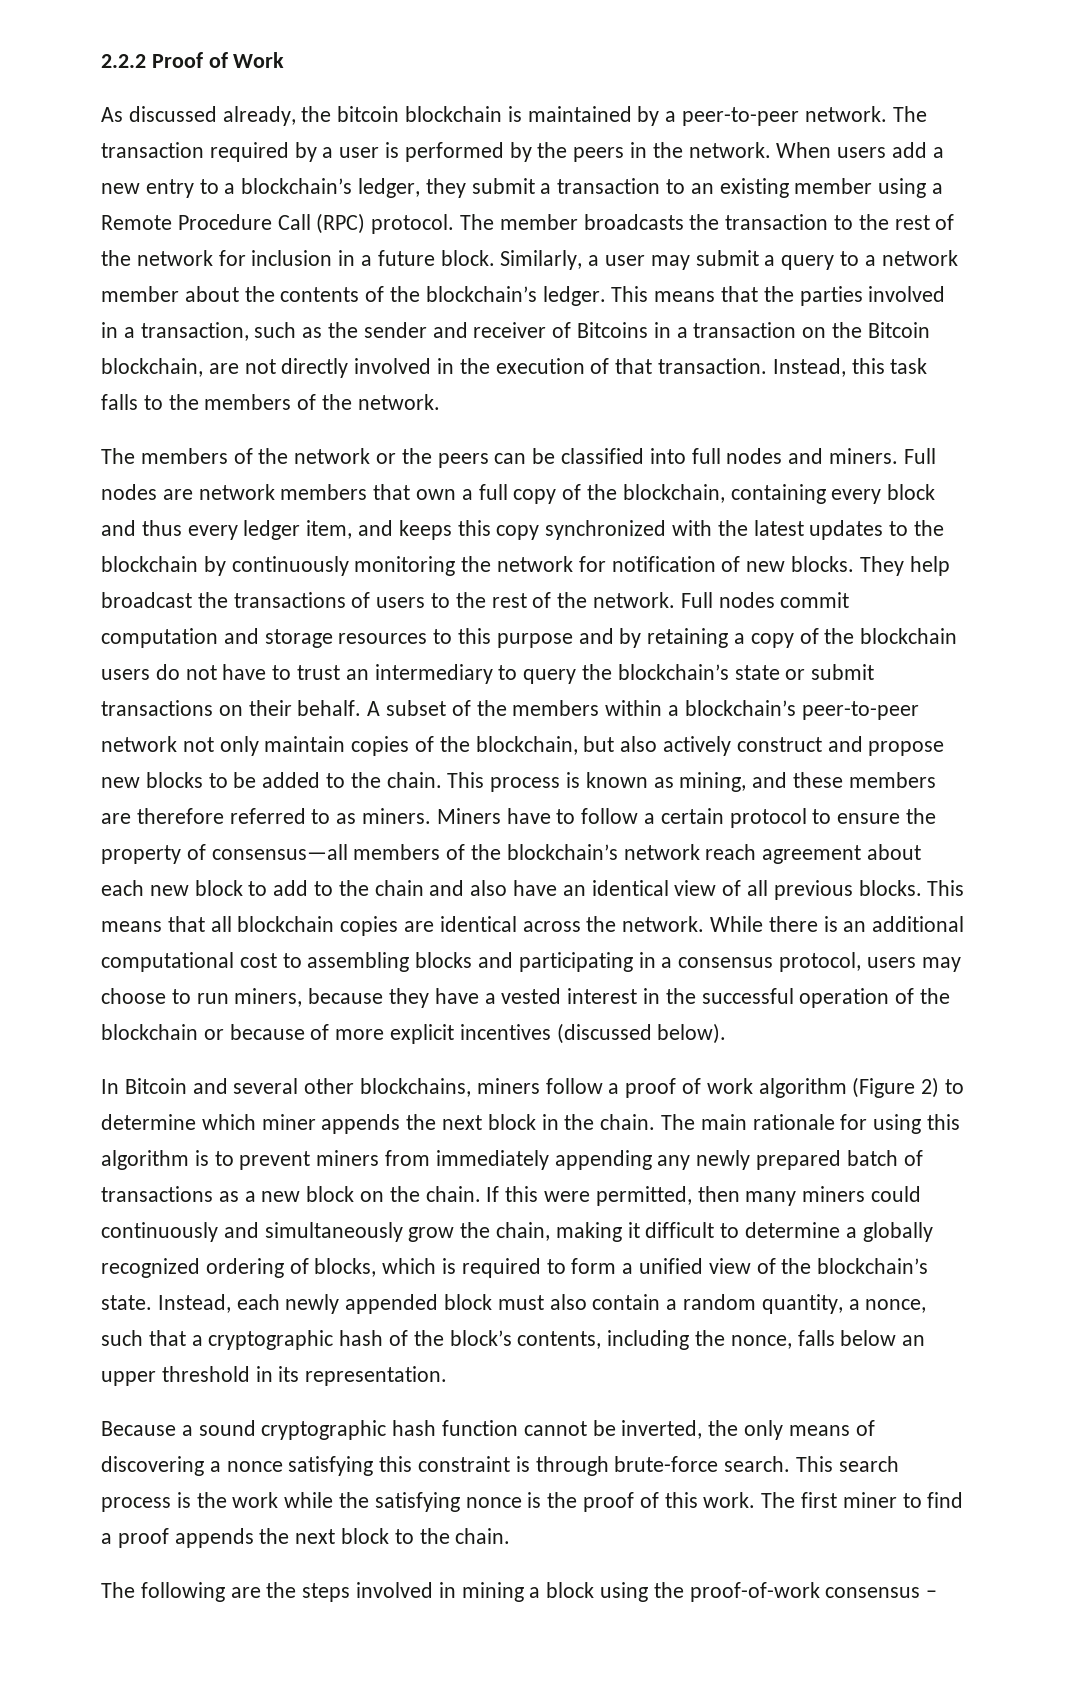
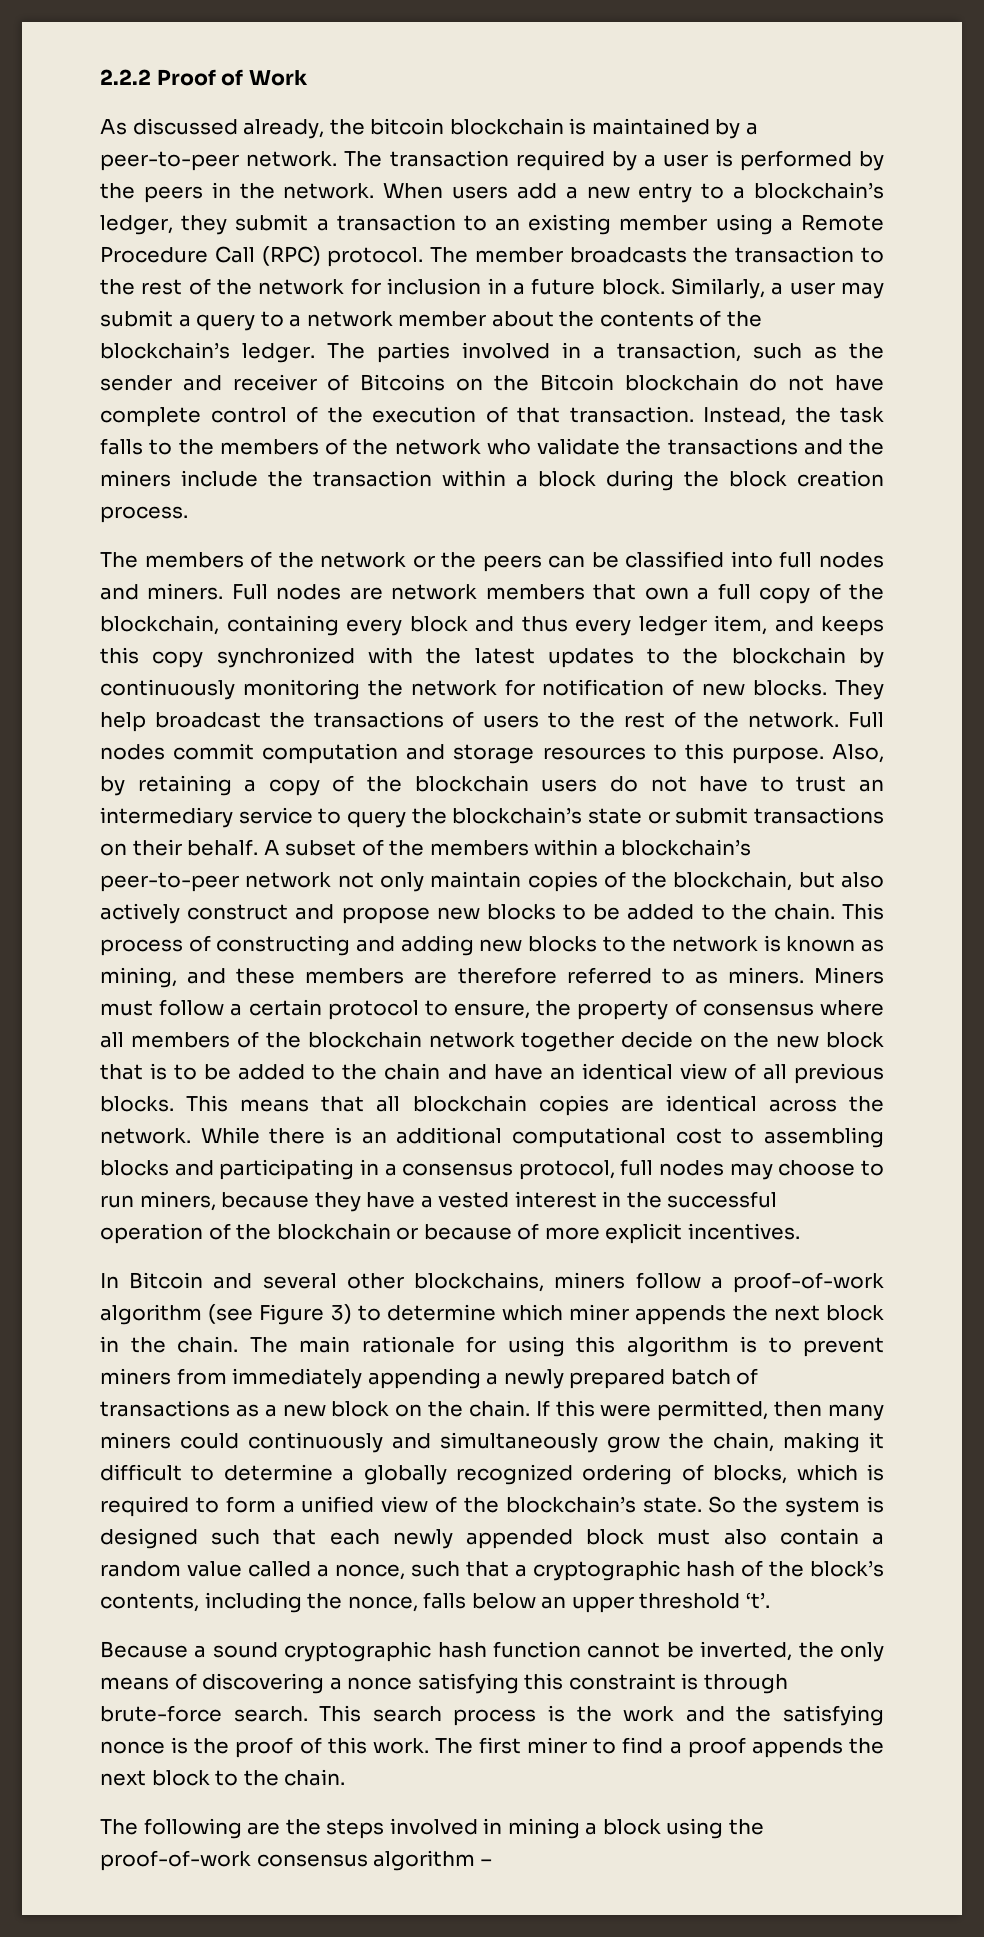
[611,286,794,302] This means that the -> [327,343,365,359] The
[653,322,930,338] [101,358,455,378] in a transaction on the Bitcoin blockchain, are not directly involved in -> [456,374,885,391] [100,406,318,427] on the Bitcoin blockchain do not have complete control of
[851,358,885,374] this -> [795,407,831,423] the
[357,394,440,410] network. -> [394,438,884,455] [100,470,884,491] [100,506,188,523] network who validate the transactions and the miners include the transaction within a block during the block creation process.
[496,628,614,648] purpose and -> [731,744,884,764] purpose. Also,
(493, 674) none -> [238,807,313,824] service
(561, 784) none -> [188,935,758,956] of constructing and adding new blocks to the network
[506,808,576,824] have to -> [100,1000,153,1016] must
[837,813,901,824] ensure -> [454,1003,531,1019] ensure,
[211,844,922,864] [101,880,309,896] consensus—all members of the blockchain’s network reach agreement about each new block to add -> [702,1000,884,1016] [100,1031,884,1052] [100,1063,306,1080] consensus where all members of the blockchain network together decide on the new block that is to be added
[470,880,508,896] also -> (487, 1072) none
[866,957,916,968] users -> [620,1159,725,1176] full nodes
[459,1023,727,1044] incentives (discussed below). -> [687,1223,800,1240] incentives.
[625,1077,940,1098] proof of work algorithm (Figure 2) -> [733,1272,884,1293] [100,1304,352,1325] proof-of-work algorithm (see Figure 3)
[657,1155,691,1170] any -> [486,1372,499,1385] a
[157,1294,231,1313] Instead, -> [708,1496,884,1517] [100,1528,317,1549] So the system is designed such that
[761,1294,843,1314] quantity, -> [187,1561,311,1577] value called
[255,1366,448,1386] in its representation. -> [745,1592,770,1609] ‘t’.
[284,1492,334,1508] while -> [685,1706,725,1722] and
(921, 1592) none -> [373,1850,476,1871] algorithm

